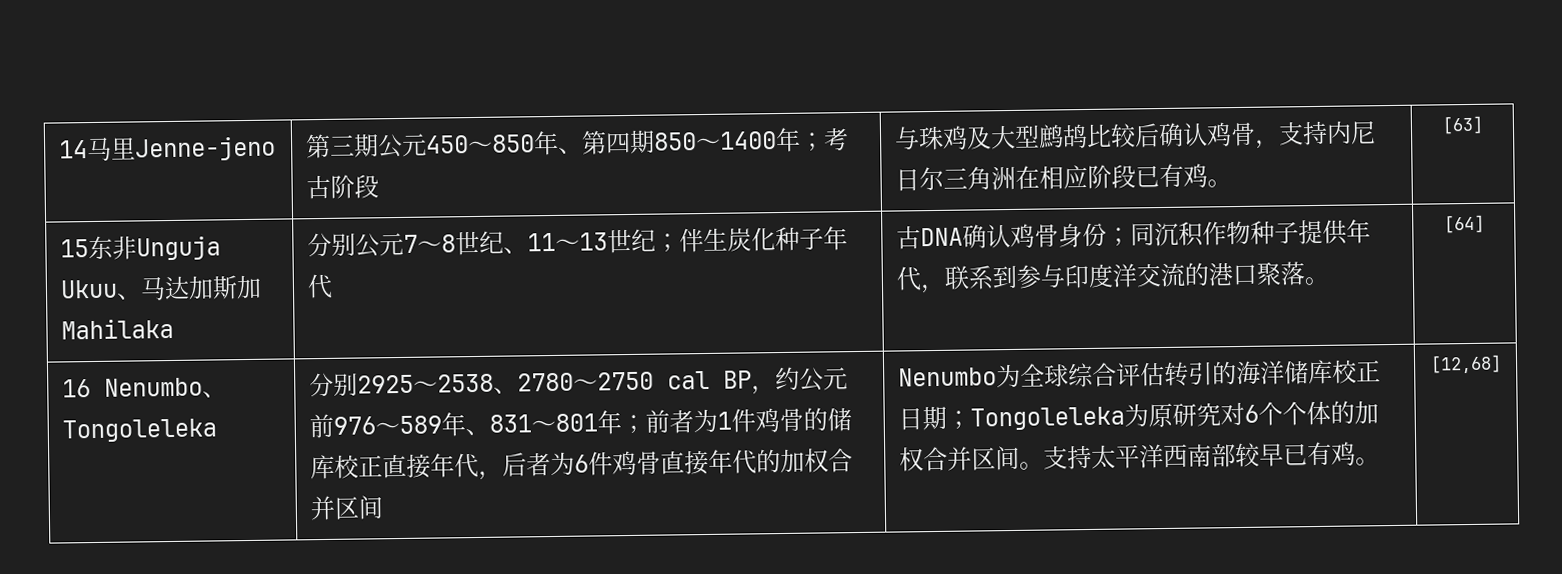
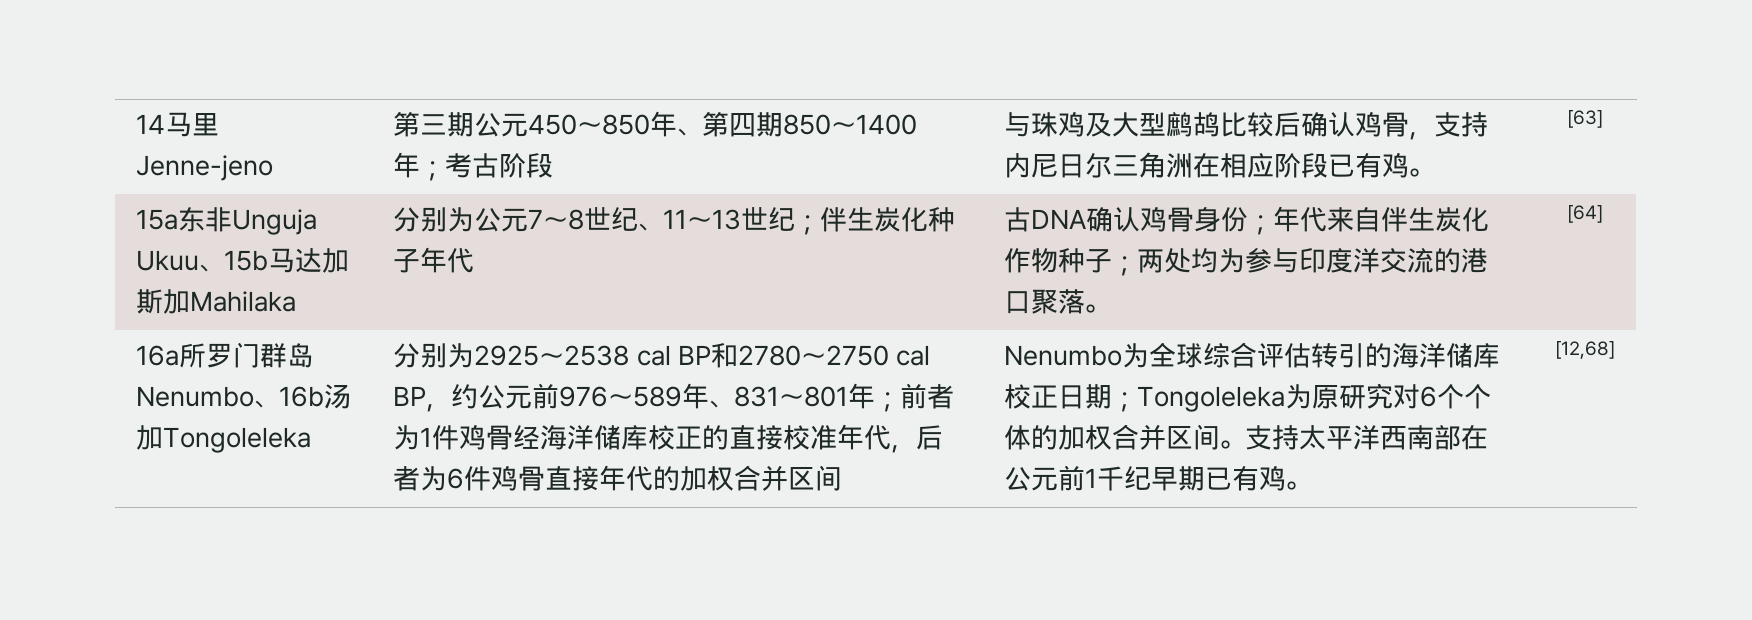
[60,239,90,258] 15 -> [136,209,179,230] 15a
(143, 296) none -> [224,250,269,271] 15b
(357, 244) none -> [447,207,475,232] 为
[1130,219,1372,247] [896,265,1019,294] 同沉积作物种子提供年代，联系到 -> [1273,206,1490,232] [1004,248,1246,276] 年代来自伴生炭化作物种子；两处均为
[62,377,228,398] 16 Nenumbo、 -> [136,342,315,368] [136,384,352,409] [136,425,164,450] 16a所罗门群岛Nenumbo、16b汤加
(359, 384) none -> [447,343,475,368] 为
[493,387,519,394] 、 -> [636,343,738,368] cal BP和
[803,407,853,432] [310,453,432,480] 的储库校正直接 -> [513,425,838,450] 经海洋储库校正的直接校准
[1235,442,1285,468] 较早 -> [1461,425,1489,450] [1004,465,1206,491] 在公元前1千纪早期

